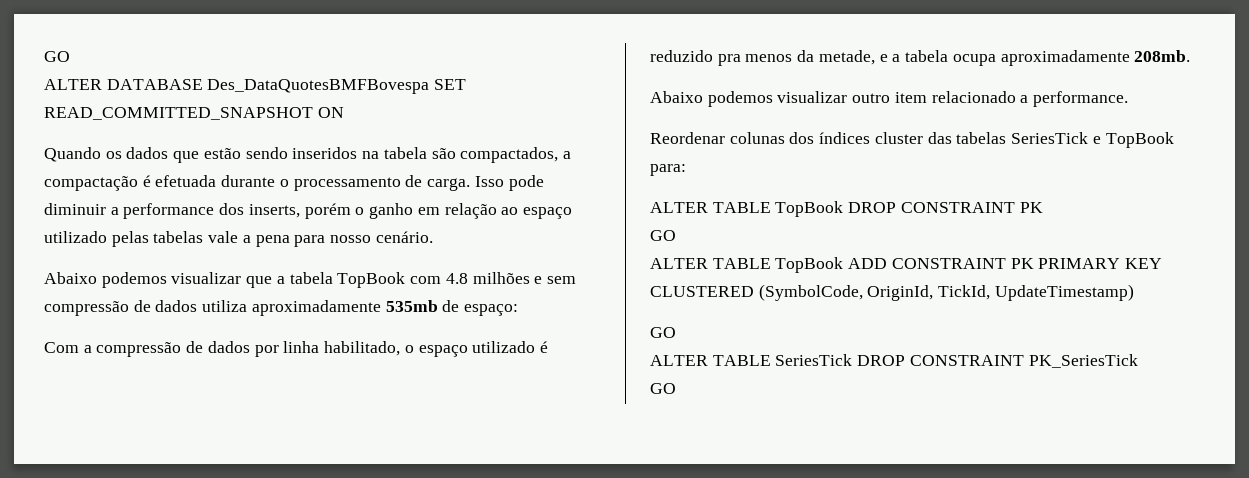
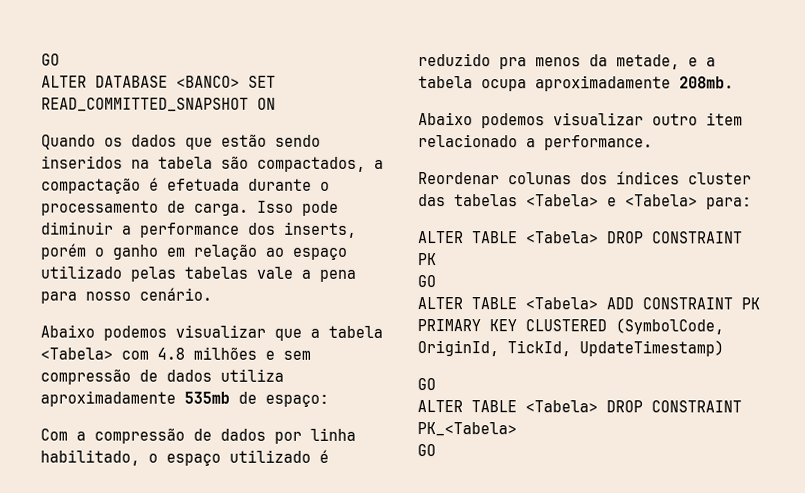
[207,79,430,94] Des_DataQuotesBMFBovespa -> [176,75,240,88] <BANCO>
[337,272,406,288] TopBook -> [40,347,113,360] <Tabela>
[1011,132,1174,148] SeriesTick e TopBook -> [526,194,698,207] <Tabela> e <Tabela>
[775,201,844,217] TopBook -> [526,231,599,244] <Tabela>
[775,257,844,273] TopBook -> [525,297,598,310] <Tabela>
[775,354,1138,368] SeriesTick DROP CONSTRAINT PK_SeriesTick -> [525,400,742,413] [417,422,517,437] <Tabela> DROP CONSTRAINT PK_<Tabela>

